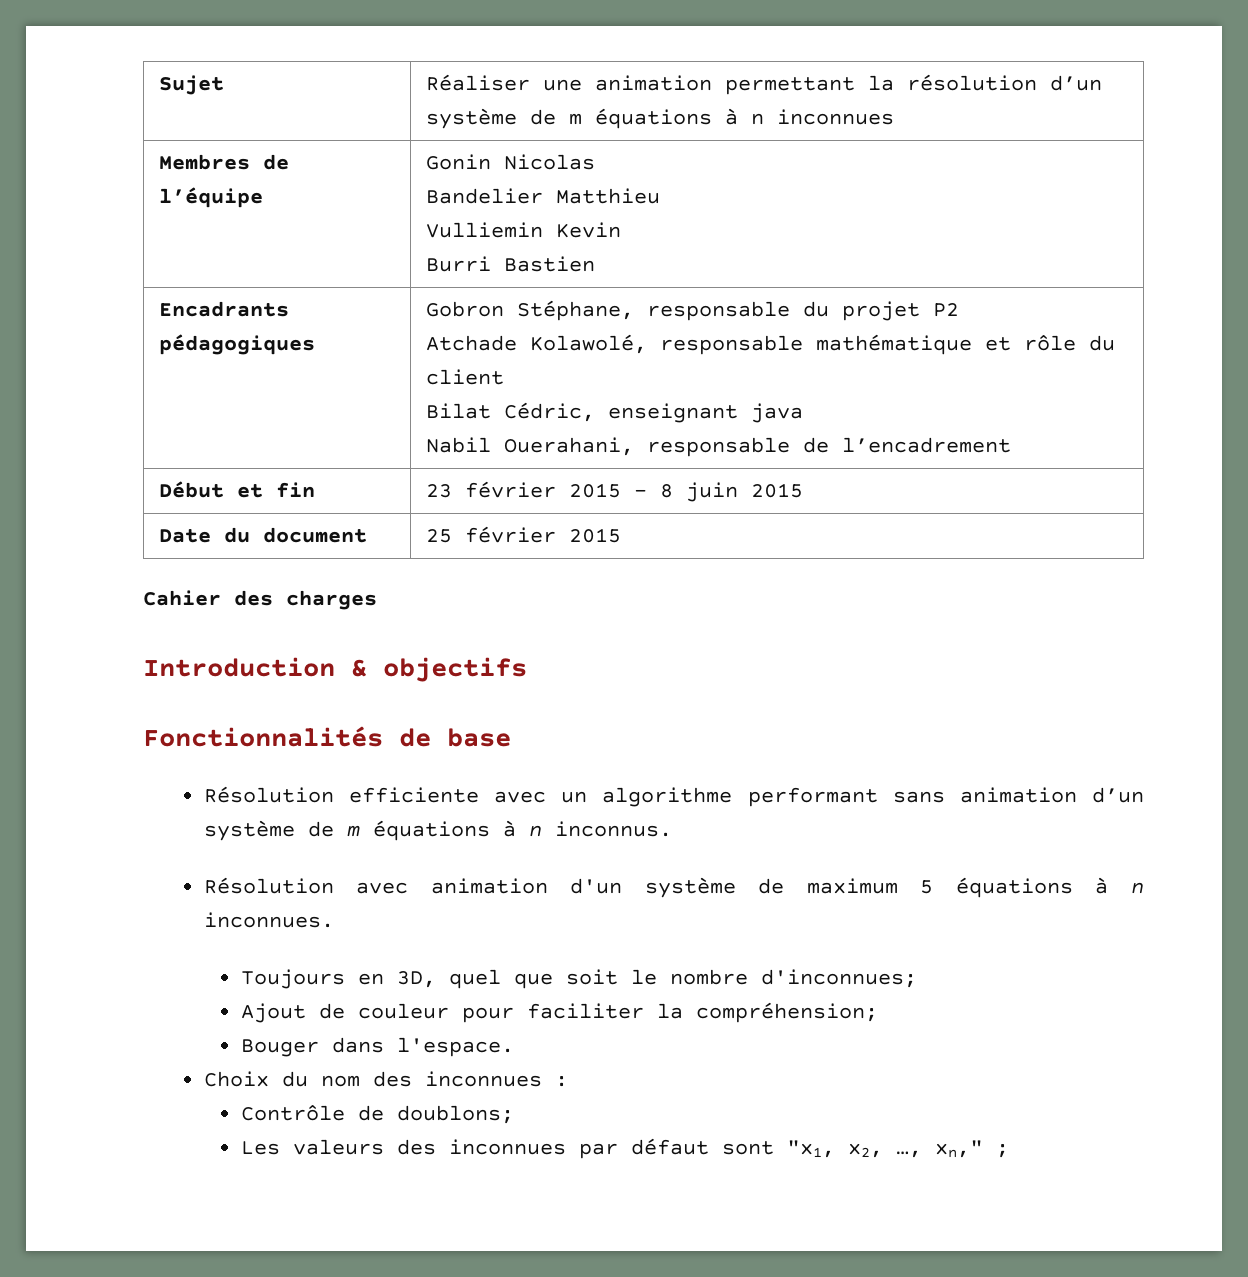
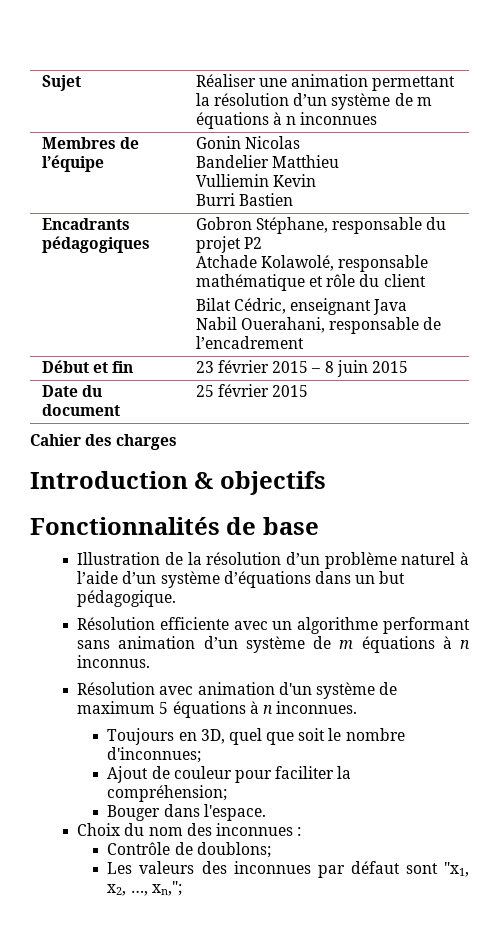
[751,403,804,423] java -> [373,299,408,315] Java
(511, 737) none -> [77,552,469,569] [77,571,406,588] [77,590,177,607] // Illustration de la résolution d’un problème naturel à l’aide d’un système d’équations dans un but pédagogique.
[934,1140,1009,1158] xn," ; -> [151,881,182,896] xn,";

